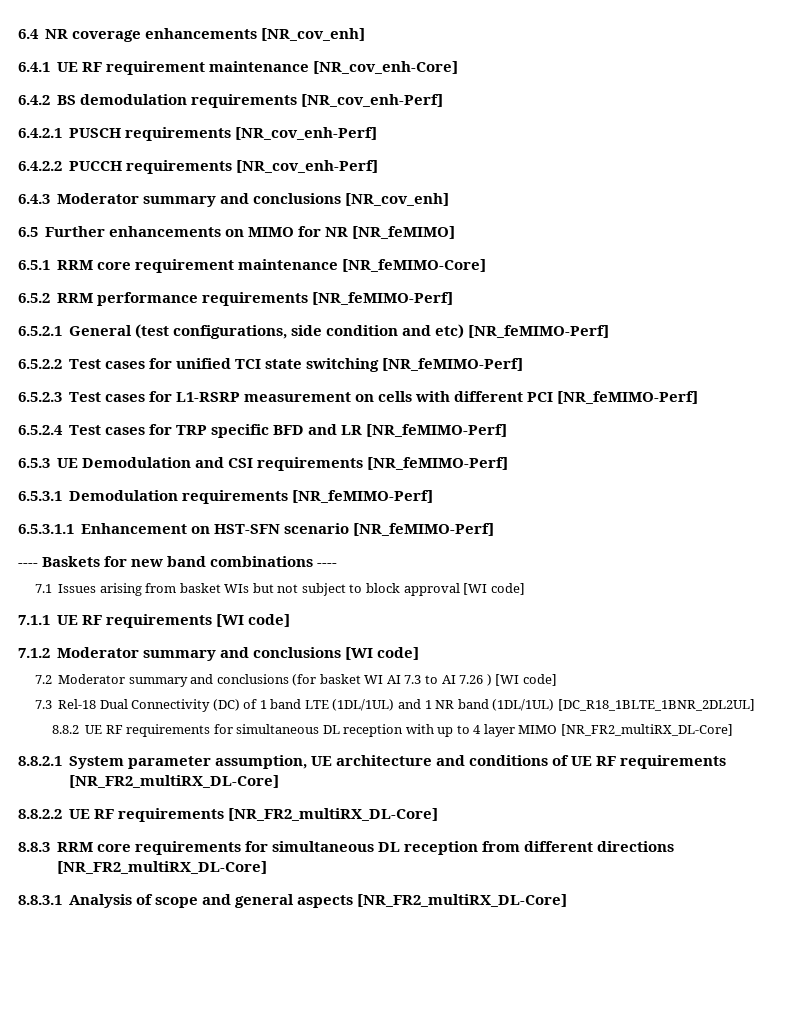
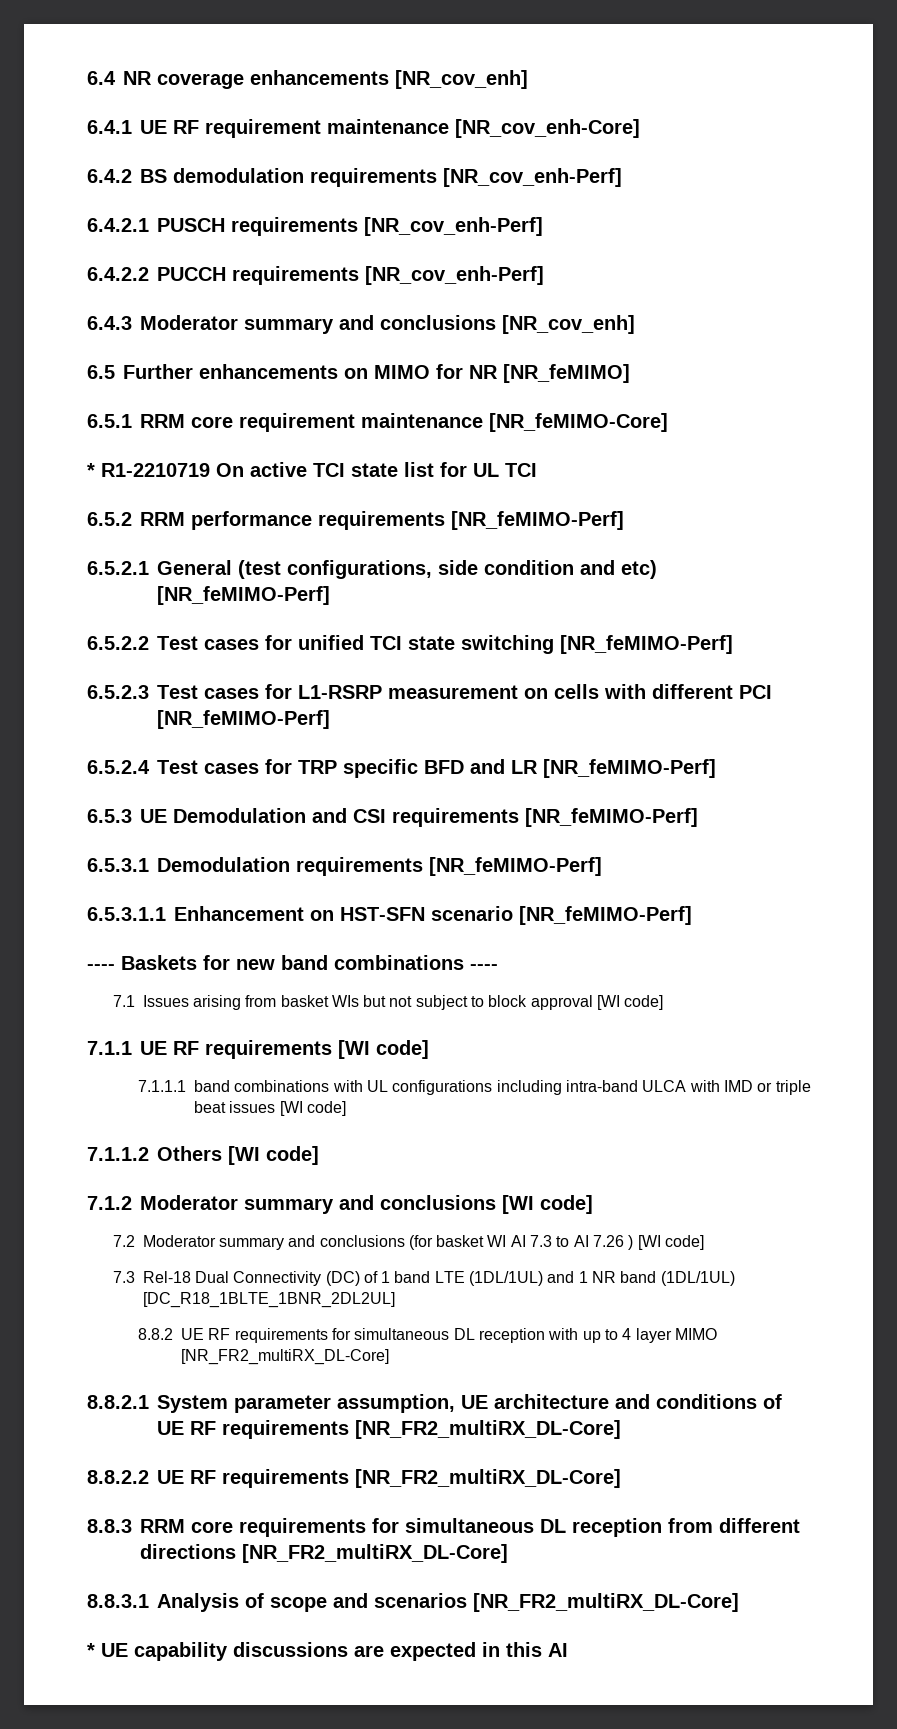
(486, 265) none -> [87,462,537,477] // * R1-2210719 On active TCI state list for UL TCI
(290, 620) none -> [138,1080,811,1095] [194,1101,347,1116] [87,1146,319,1165] // 7.1.1.1 band combinations with UL configurations including intra-band ULCA with IMD or triple beat issues [WI code] // 7.1.1.2 Others [WI code]
[234,894,567,908] general aspects [NR_FR2_multiRX_DL-Core] -> [374,1593,739,1612] [87,1642,568,1661] scenarios [NR_FR2_multiRX_DL-Core] // * UE capability discussions are expected in this AI

